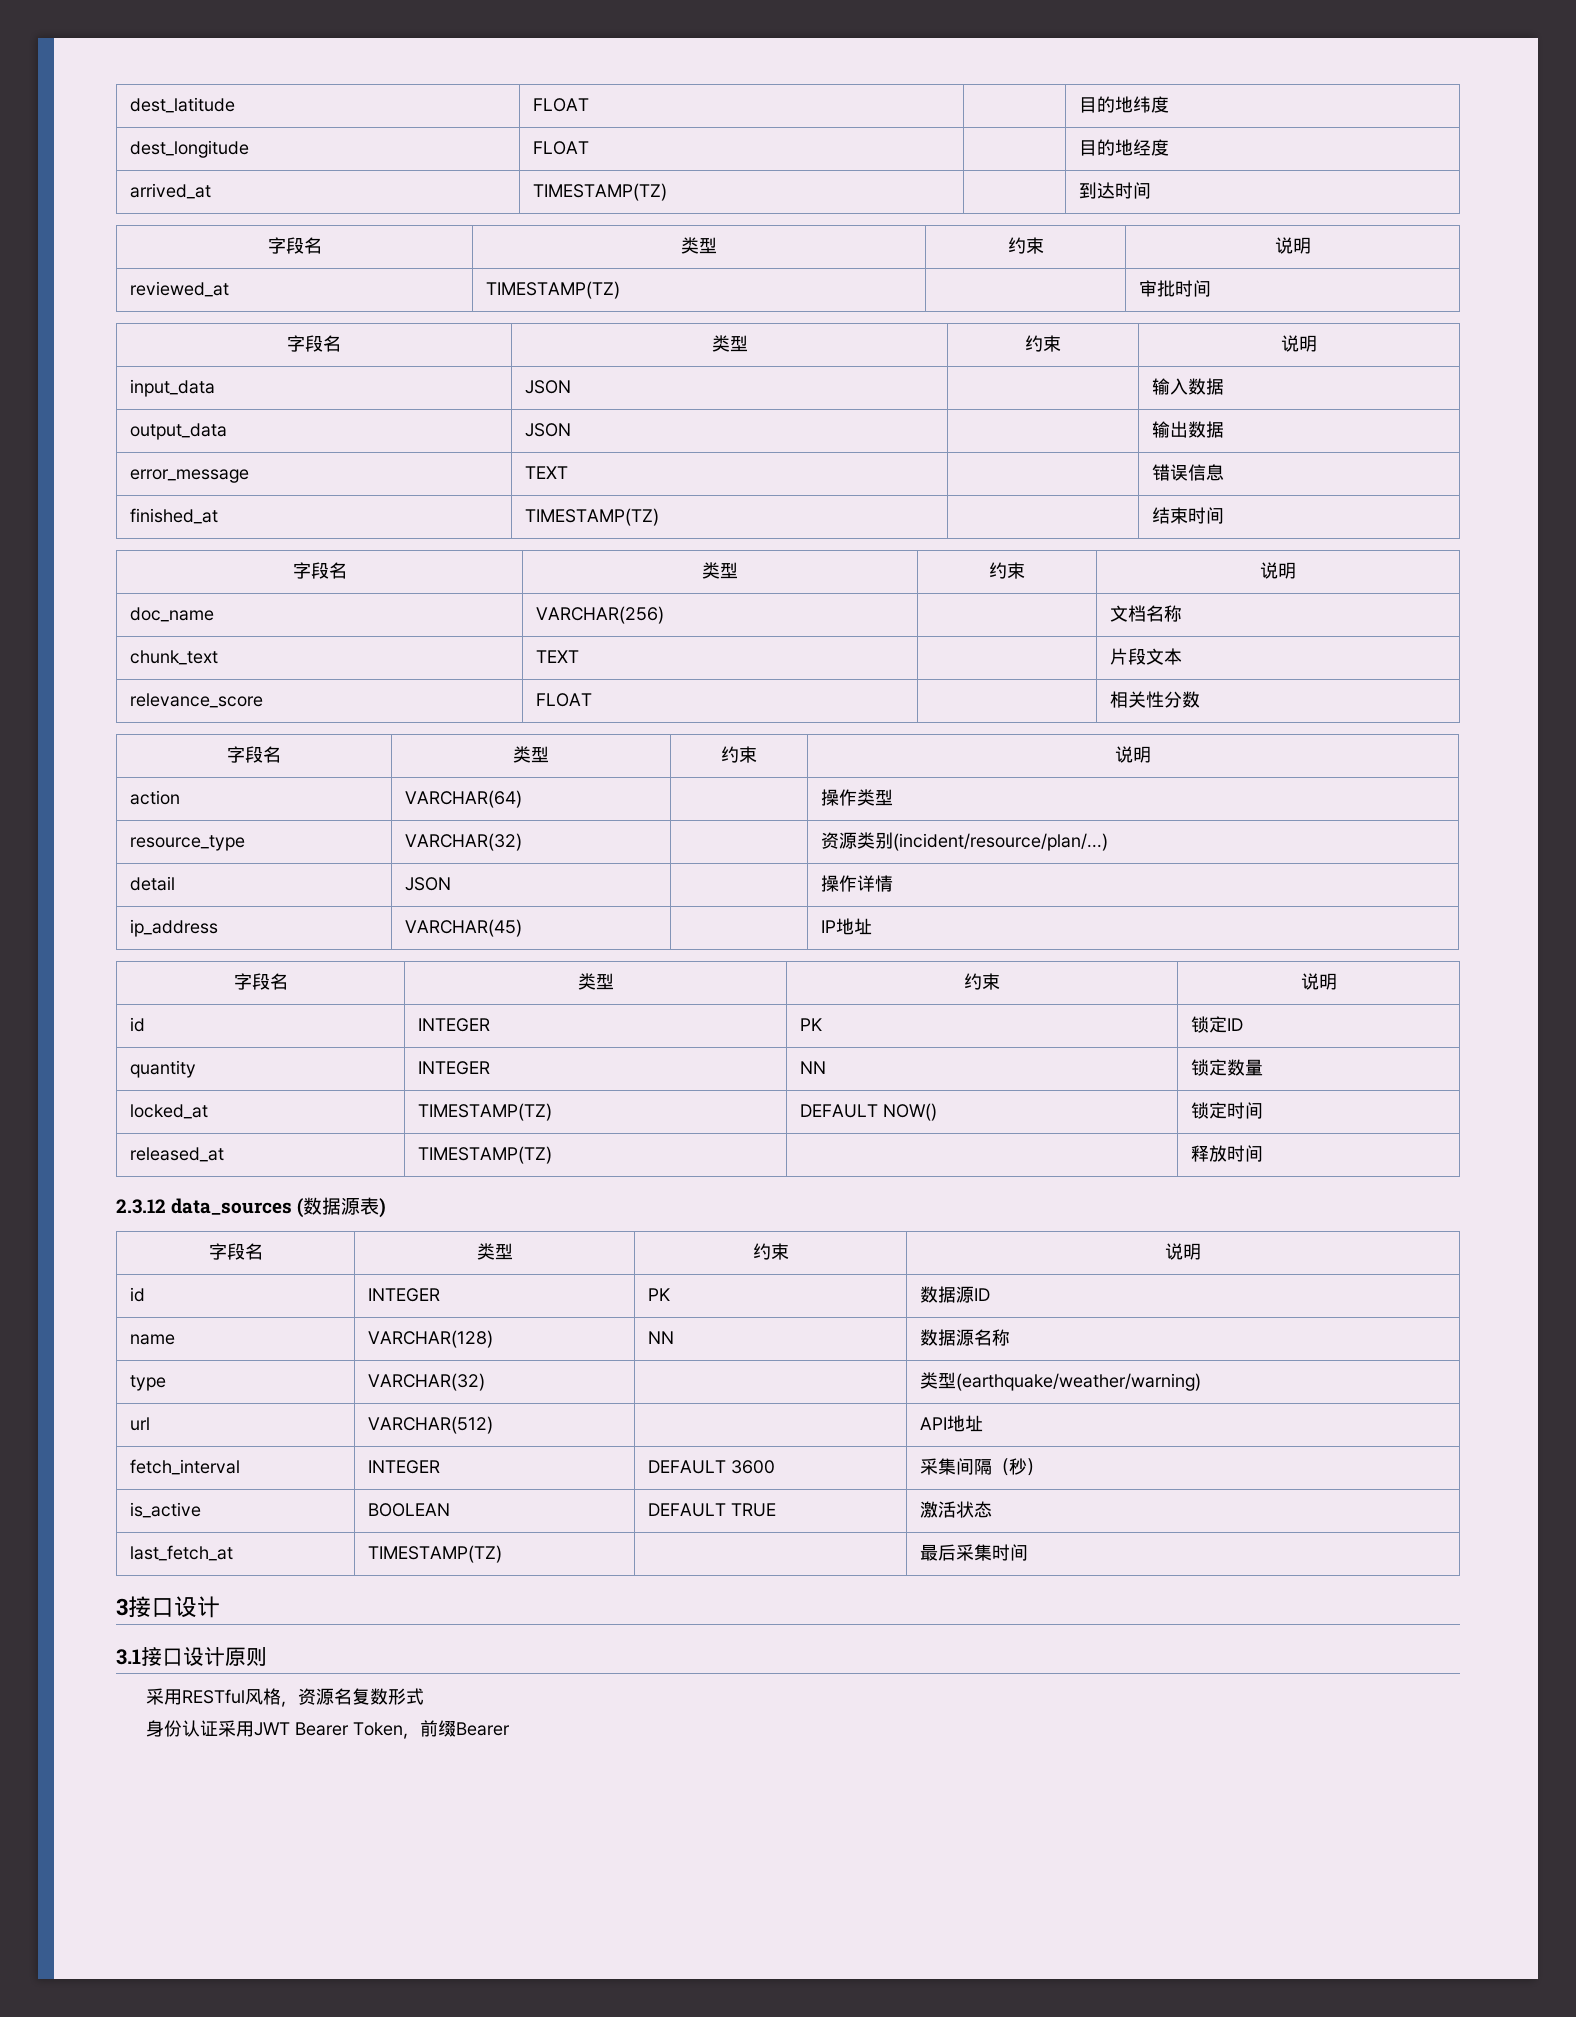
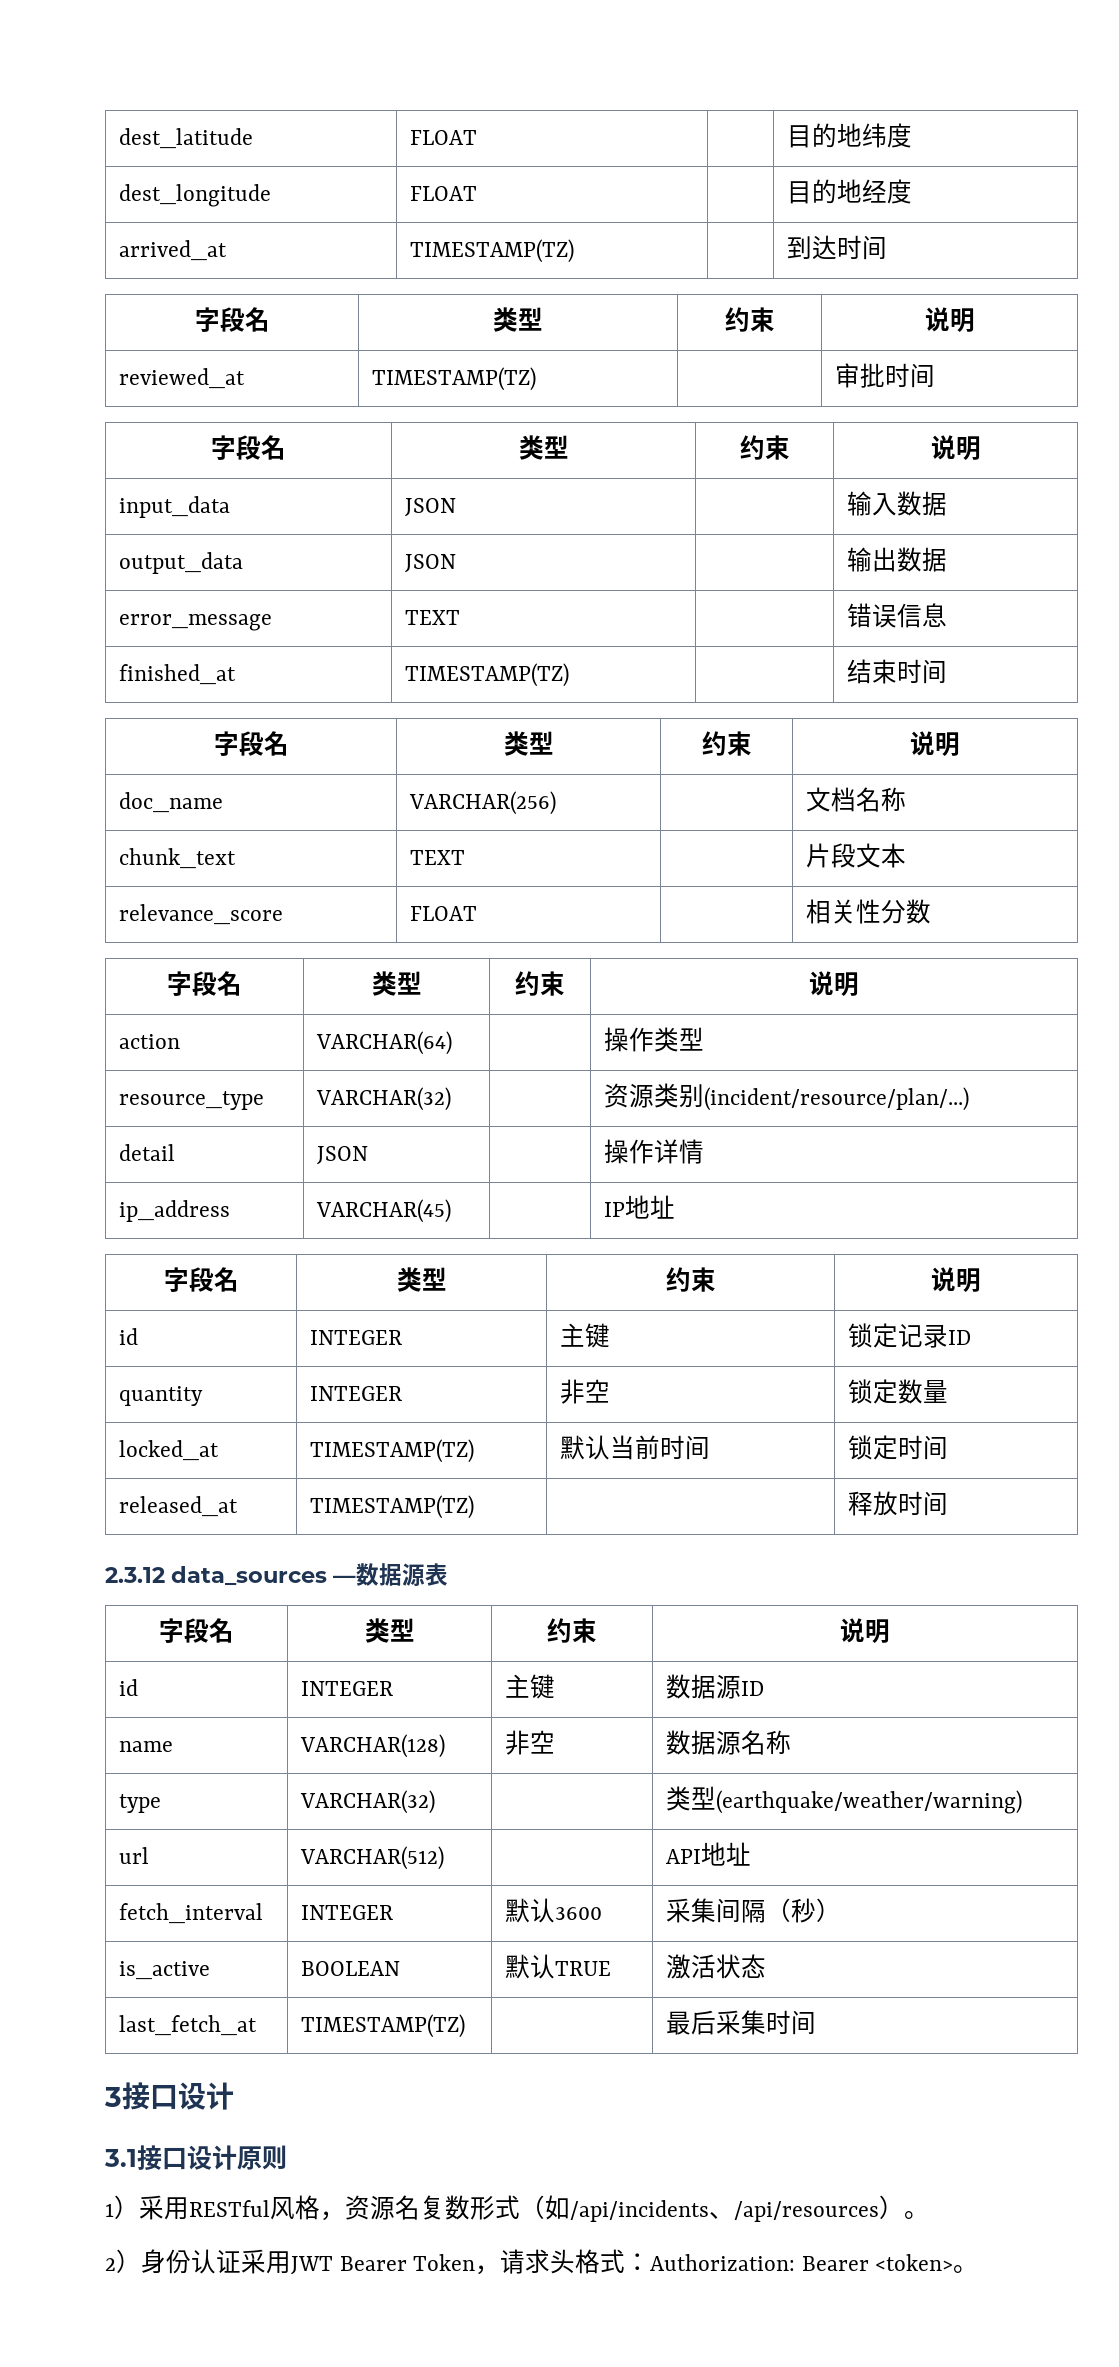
[800,1018,823,1031] [1191,1016,1228,1033] PK | 锁定 -> [560,1323,611,1348] [848,1323,949,1348] 主键 | 锁定记录
[800,1061,827,1074] NN -> [560,1379,611,1404] 非空
[800,1103,938,1121] DEFAULT NOW() -> [560,1435,711,1460] 默认当前时间
[297,1198,304,1218] ( -> [333,1575,357,1583] —
[379,1198,387,1218] [208,1243,263,1260] [476,1243,513,1260] [752,1243,789,1260] [1165,1243,1201,1260] [130,1287,146,1302] [368,1288,441,1302] [648,1288,671,1301] ) // 字段名 | 类型 | 约束 | 说明 // id | INTEGER | PK -> [159,1618,234,1643] [364,1618,415,1643] [547,1618,597,1643] [840,1618,890,1643] [119,1679,139,1696] [301,1681,394,1696] [505,1674,556,1699] // 字段名 | 类型 | 约束 | 说明 // id | INTEGER | 主键
[648,1331,675,1344] NN -> [505,1730,556,1755] 非空
[648,1460,727,1474] DEFAULT -> [505,1898,556,1923] 默认
[648,1503,727,1517] DEFAULT -> [505,1954,556,1979] 默认
(267, 1656) none -> [105,2195,139,2219] 1）
(424, 1696) // -> [520,2195,929,2222] [105,2249,141,2273] （如/api/incidents、/api/resources）。 // 2）
[419,1720,510,1737] 前缀Bearer -> [500,2249,979,2274] 请求头格式：Authorization: Bearer <token>。

